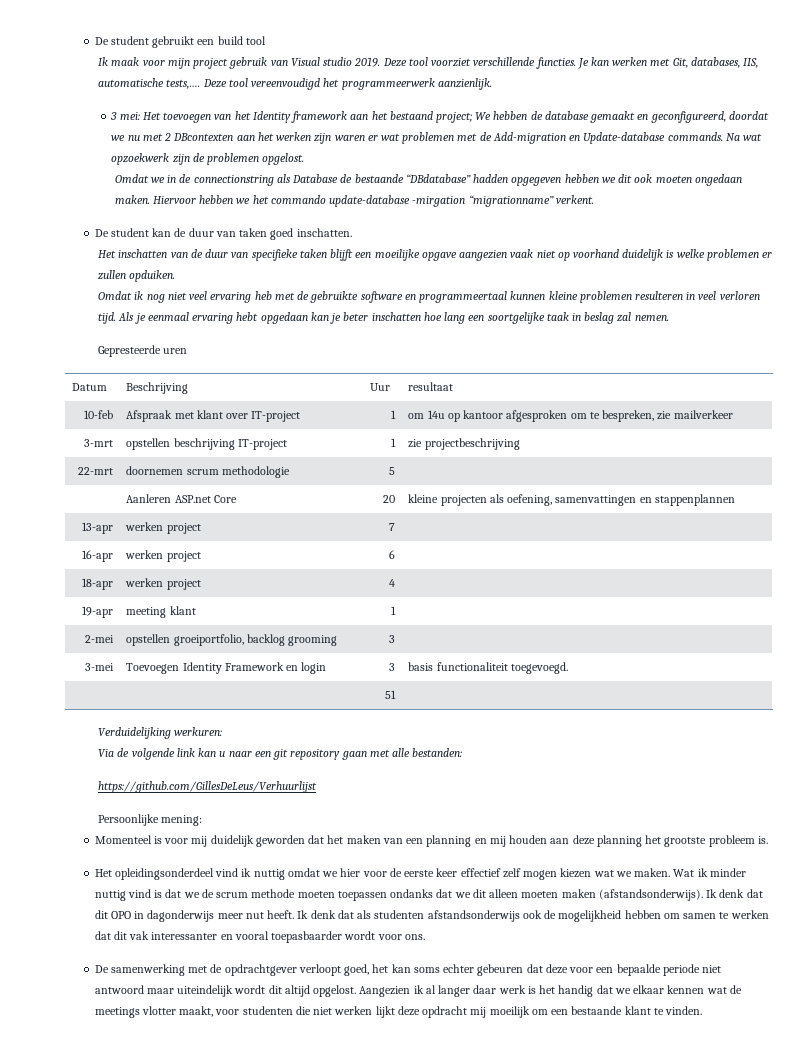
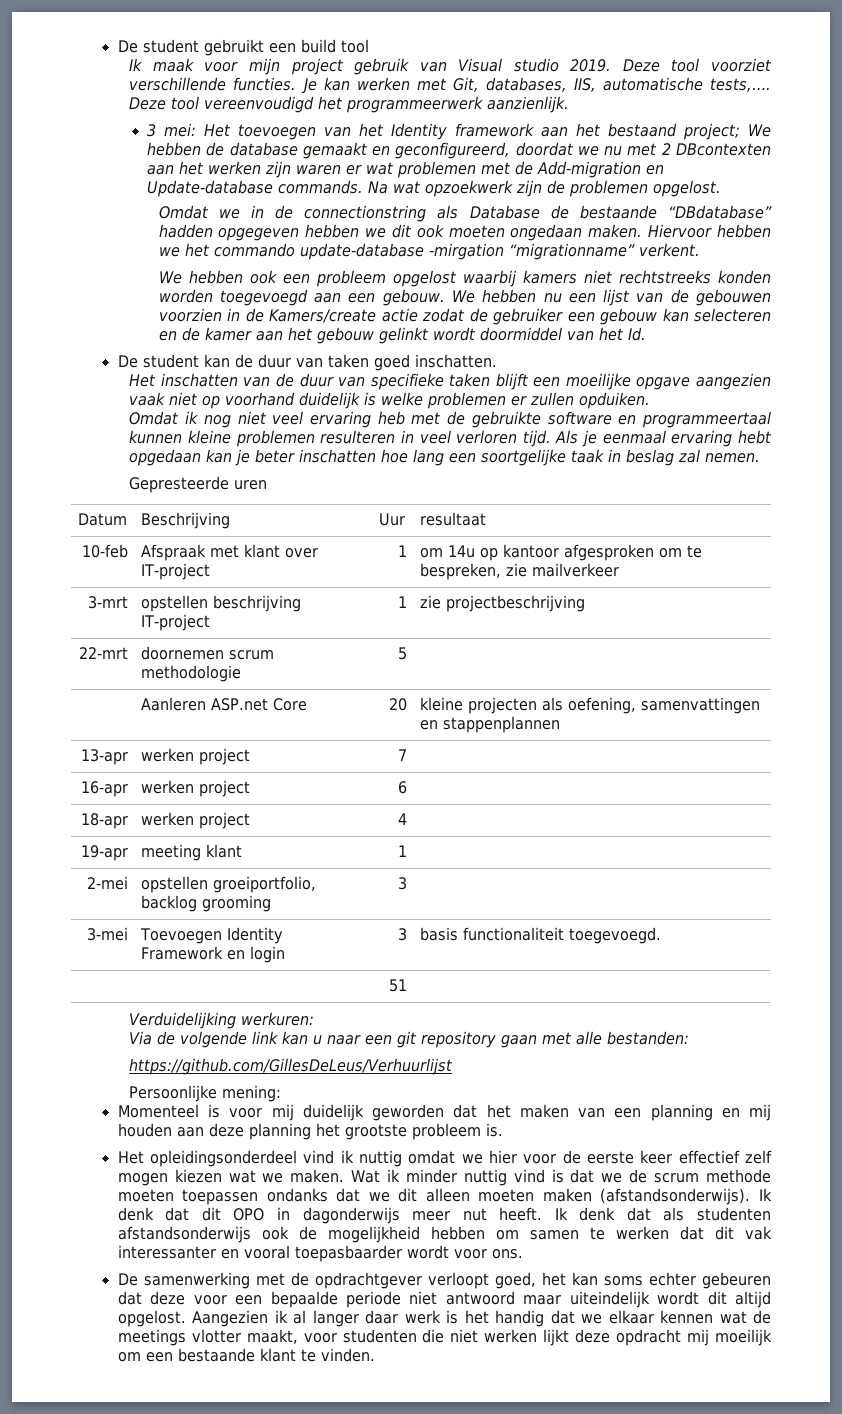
(594, 199) none -> [158,270,771,287] [158,289,771,306] [158,308,771,325] [158,327,646,344] // We hebben ook een probleem opgelost waarbij kamers niet rechtstreeks konden worden toegevoegd aan een gebouw. We hebben nu een lijst van de gebouwen voorzien in de Kamers/create actie zodat de gebruiker een gebouw kan selecteren en de kamer aan het gebouw gelinkt wordt doormiddel van het Id.

